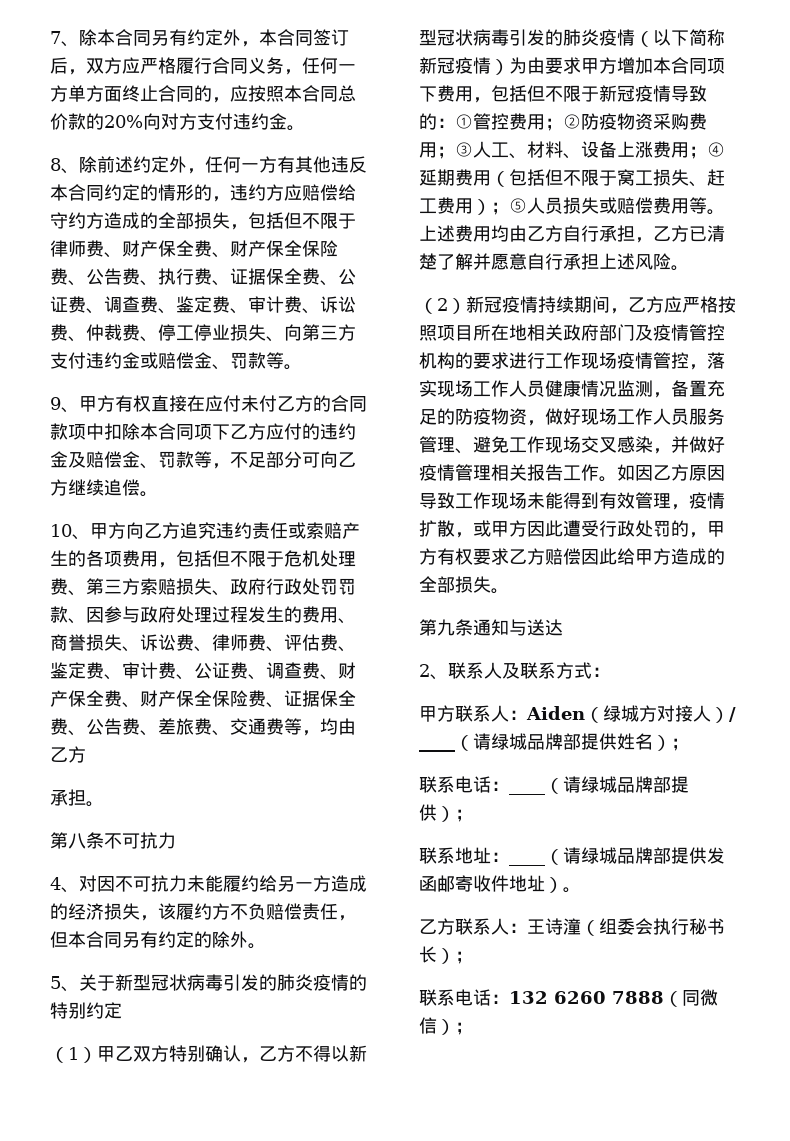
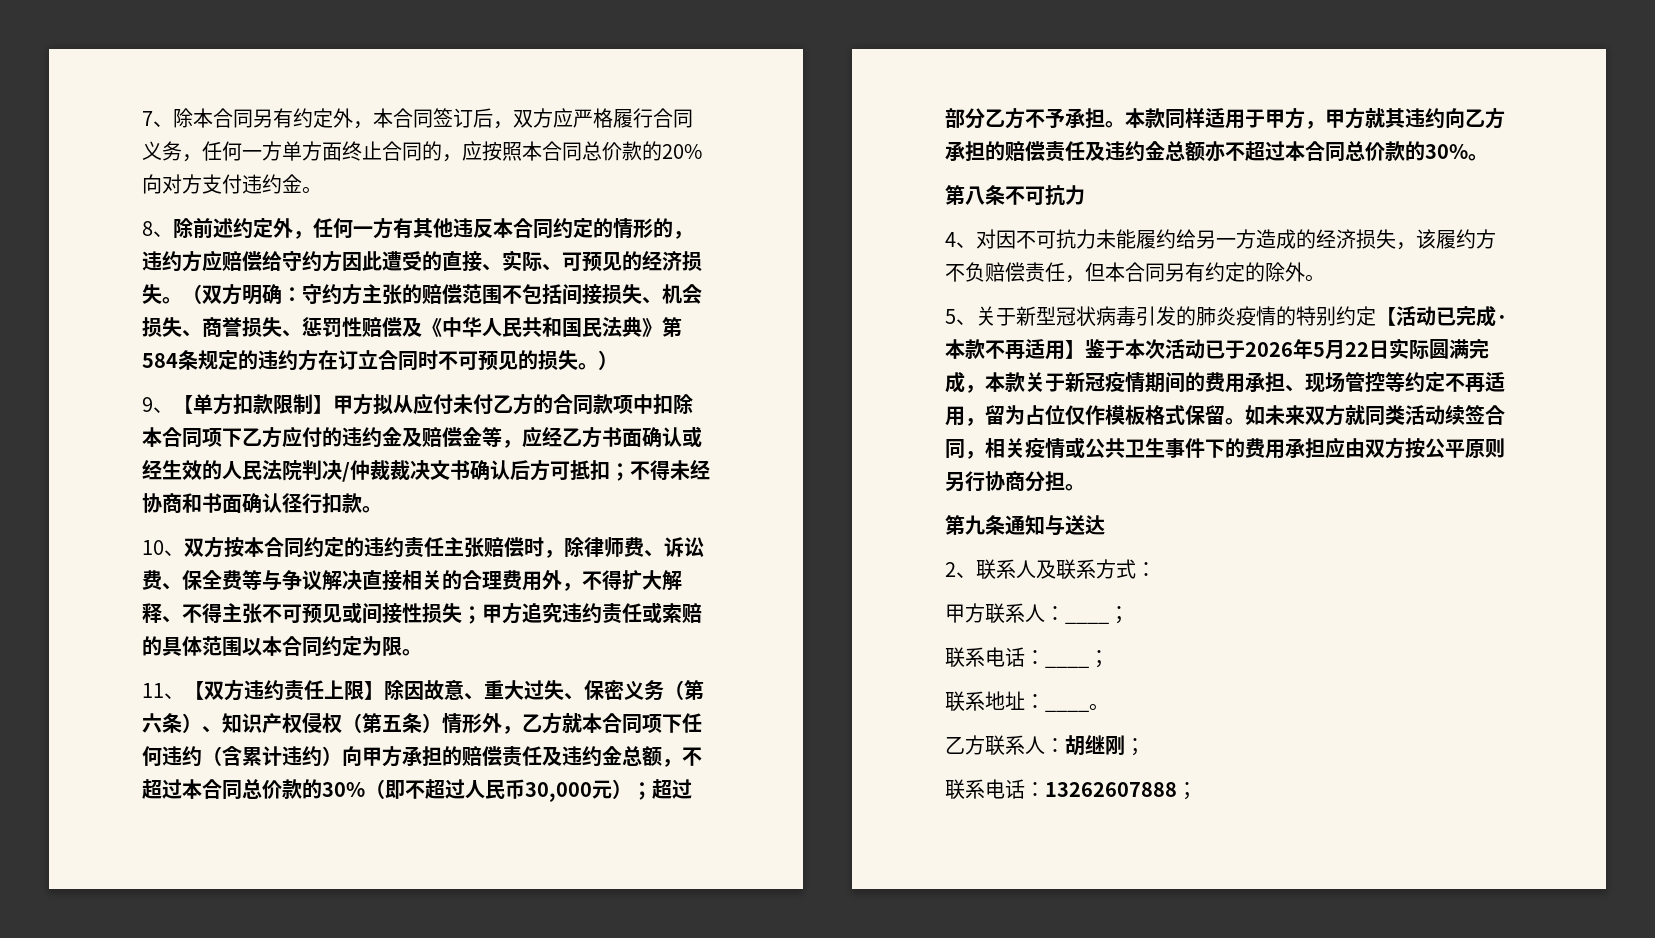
[104,212,356,230] [50,240,338,258] [50,268,356,286] [50,296,356,314] [50,324,356,342] [50,352,302,370] 造成的全部损失，包括但不限于律师费、财产保全费、财产保全保险费、公告费、执行费、证据保全费、公证费、调查费、鉴定费、审计费、诉讼费、仲裁费、停工停业损失、向第三方支付违约金或赔偿金、罚款等。 -> [342,250,702,272] [142,284,702,305] [142,317,682,338] [142,350,618,371] 因此遭受的直接、实际、可预见的经济损失。（双方明确：守约方主张的赔偿范围不包括间接损失、机会损失、商誉损失、惩罚性赔偿及《中华人民共和国民法典》第584条规定的违约方在订立合同时不可预见的损失。）
[79,395,205,412] 甲方有权直接在 -> [173,394,413,415] 【单方扣款限制】甲方拟从
[140,451,356,469] [50,479,158,497] [50,522,162,540] 、罚款等，不足部分可向乙方继续追偿。 // 10、甲方向乙 -> [482,426,702,448] [142,460,710,482] [142,493,382,514] [142,537,704,558] [142,570,682,591] [142,602,502,624] 等，应经乙方书面确认或经生效的人民法院判决/仲裁裁决文书确认后方可抵扣；不得未经协商和书面确认径行扣款。 // 10、双方按本合同约定的违约责任主张赔偿时，除律师费、诉讼费、保全费等与争议解决直接相关的合理费用外，不得扩大解释、不得主张不可预见或间接性损失；甲
[342,522,360,539] [50,550,356,568] [50,578,356,596] [50,606,356,624] [50,634,356,652] [50,662,356,680] [50,690,356,708] [50,718,356,736] [50,746,86,763] [50,789,86,806] 产生的各项费用，包括但不限于危机处理费、第三方索赔损失、政府行政处罚罚款、因参与政府处理过程发生的费用、商誉损失、诉讼费、律师费、评估费、鉴定费、审计费、公证费、调查费、财产保全费、财产保全保险费、证据保全费、公告费、差旅费、交通费等，均由乙方 // 承担 -> [142,636,422,657] [142,680,704,701] [142,712,702,734] [142,746,702,767] [142,779,692,802] [945,108,1505,129] [945,141,1468,162] 的具体范围以本合同约定为限。 // 11、【双方违约责任上限】除因故意、重大过失、保密义务（第六条）、知识产权侵权（第五条）情形外，乙方就本合同项下任何违约（含累计违约）向甲方承担的赔偿责任及违约金总额，不超过本合同总价款的30%（即不超过人民币30,000元）；超过部分乙方不予承担。本款同样适用于甲方，甲方就其违约向乙方承担的赔偿责任及违约金总额亦不超过本合同总价款的30%
[50,1045,367,1063] [419,29,725,47] [419,57,725,75] [419,85,707,103] [419,113,707,131] [419,141,725,159] [419,169,725,187] [419,197,725,215] [419,225,725,243] [419,253,689,271] [419,296,736,314] [419,324,725,341] [419,352,725,370] [419,380,725,398] [419,408,725,426] [419,436,725,454] [419,464,725,482] [419,492,725,510] [419,520,725,538] [419,548,725,565] [419,576,491,593] // （1）甲乙双方特别确认，乙方不得以新型冠状病毒引发的肺炎疫情（以下简称新冠疫情）为由要求甲方增加本合同项下费用，包括但不限于新冠疫情导致的：①管控费用；②防疫物资采购费用；③人工、材料、设备上涨费用；④延期费用（包括但不限于窝工损失、赶工费用）；⑤人员损失或赔偿费用等。上述费用均由乙方自行承担，乙方已清楚了解并愿意自行承担上述风险。 // （2）新冠疫情持续期间，乙方应严格按照项目所在地相关政府部门及疫情管控机构的要求进行工作现场疫情管控，落实现场工作人员健康情况监测，备置充足的防疫物资，做好现场工作人员服务管理、避免工作现场交叉感染，并做好疫情管理相关报告工作。如因乙方原因导致工作现场未能得到有效管理，疫情扩散，或甲方因此遭受行政处罚的，甲方有权要求乙方赔偿因此给甲方造成的全部损失 -> [1376,305,1508,327] [945,338,1489,360] [945,371,1505,393] [945,405,1505,426] [945,437,1505,459] [945,471,1065,492] 【活动已完成·本款不再适用】鉴于本次活动已于2026年5月22日实际圆满完成，本款关于新冠疫情期间的费用承担、现场管控等约定不再适用，留为占位仅作模板格式保留。如未来双方就同类活动续签合同，相关疫情或公共卫生事件下的费用承担应由双方按公平原则另行协商分担
[526,705,736,723] [419,733,671,752] Aiden（绿城方对接人）/ ____（请绿城品牌部提供姓名） -> [1065,621,1109,624] ____
[545,776,689,794] [419,804,455,822] （请绿城品牌部提供） -> (1089, 666) none
[545,847,725,865] [419,875,581,893] [419,918,725,936] [419,946,473,964] [419,989,718,1007] [419,1017,455,1035] （请绿城品牌部提供发函邮寄收件地址）。 // 乙方联系人：王诗潼（组委会执行秘书长）； // 联系电话：132 6260 7888（同微信） -> [1089,703,1109,711] [945,734,1145,756] [945,779,1177,800] 。 // 乙方联系人：胡继刚； // 联系电话：13262607888

